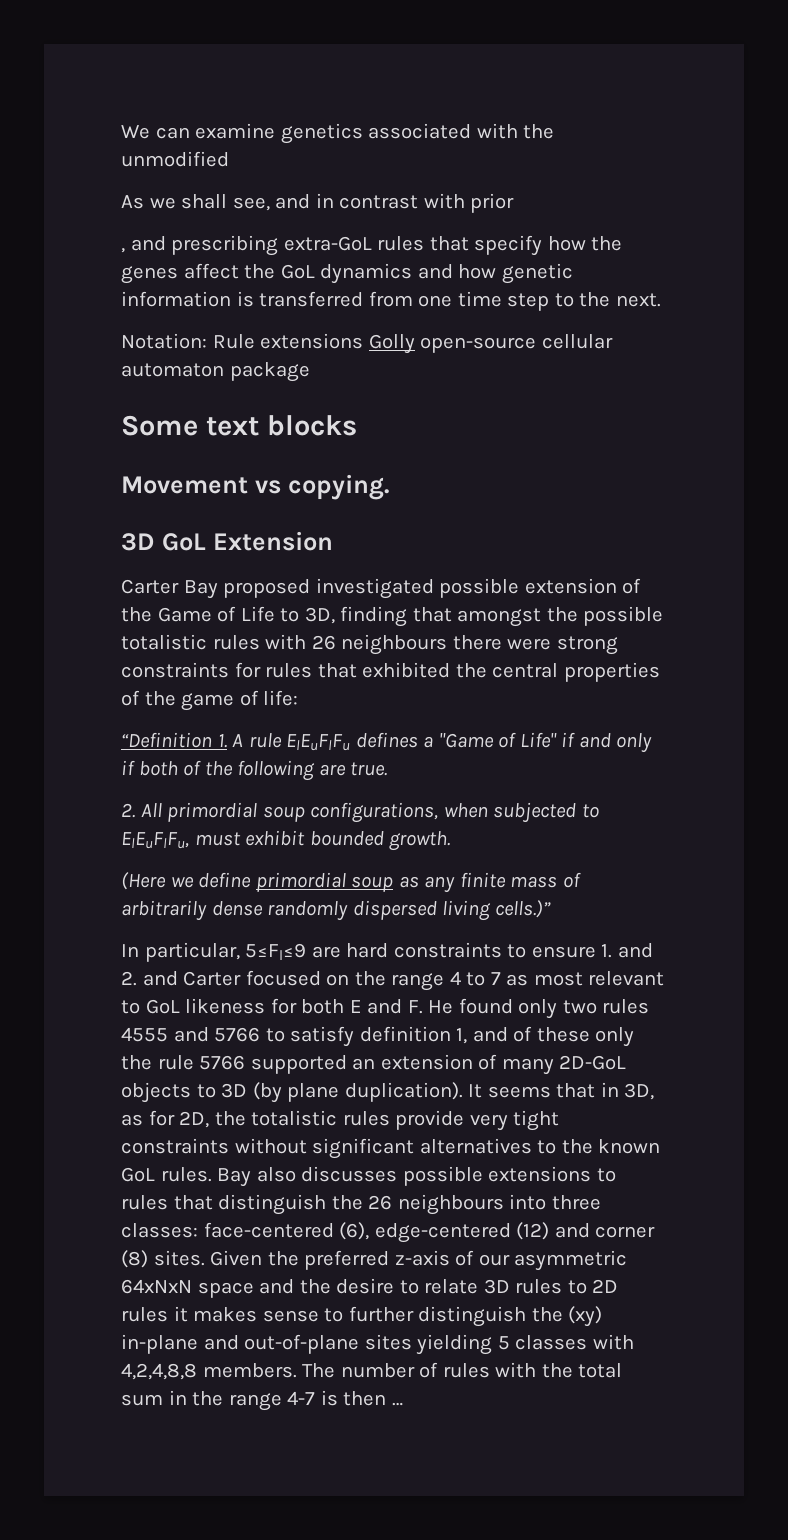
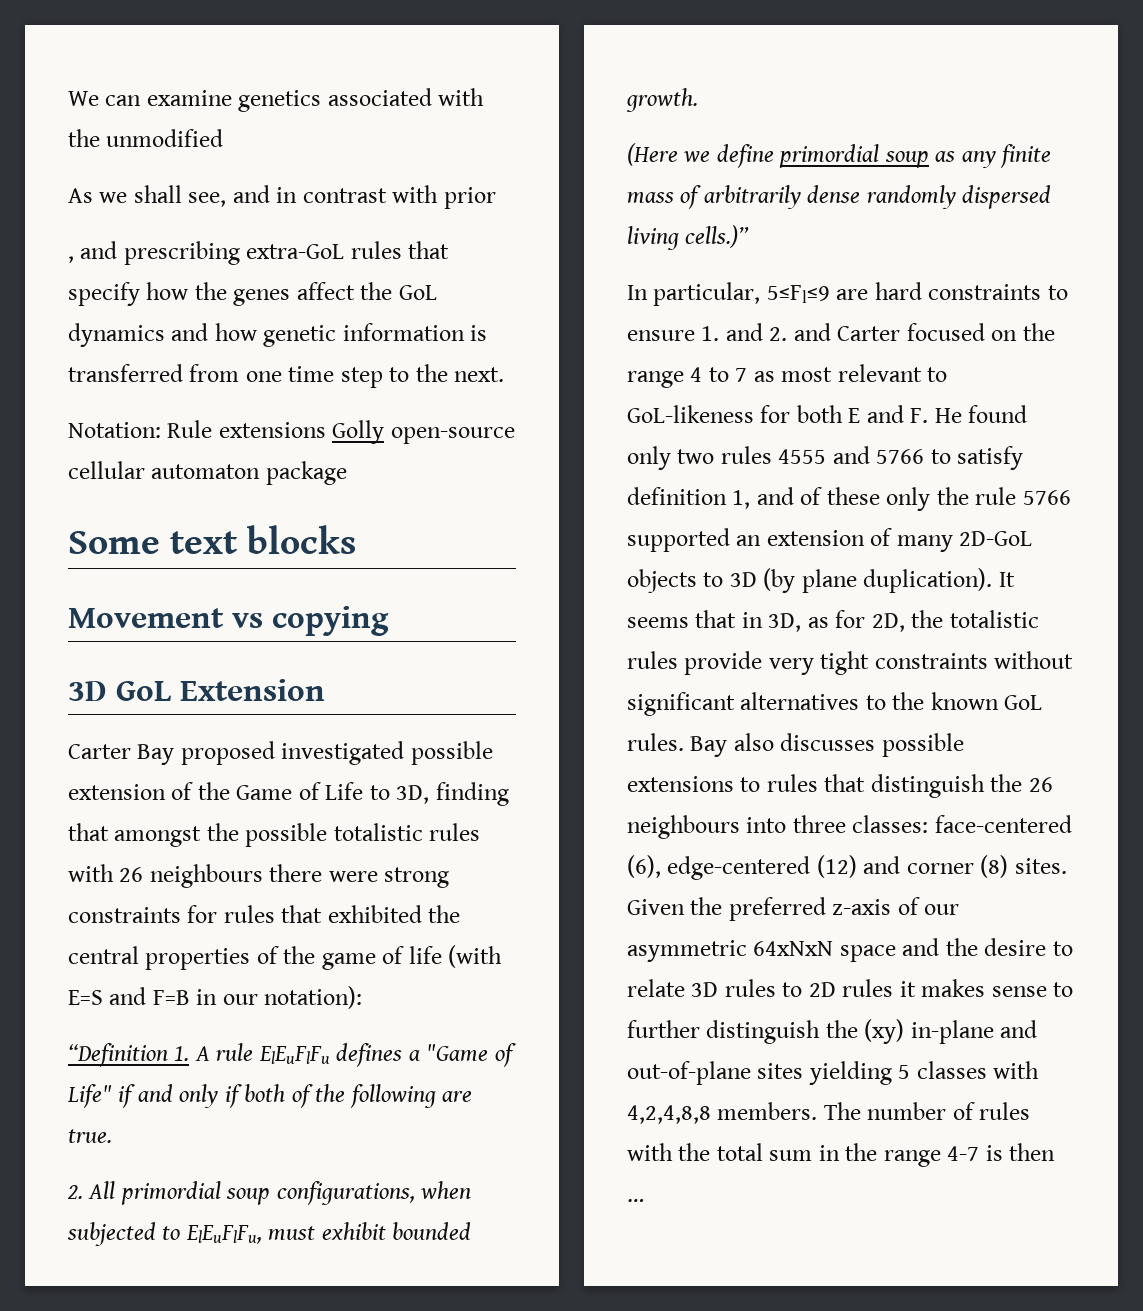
[287,474,389,500] copying. -> [272,606,389,636] copying
[263,690,299,706] life: -> [408,945,503,968] [68,986,363,1009] life (with E=S and F=B in our notation):
[145,998,266,1014] GoL likeness -> [627,405,754,423] GoL-likeness

